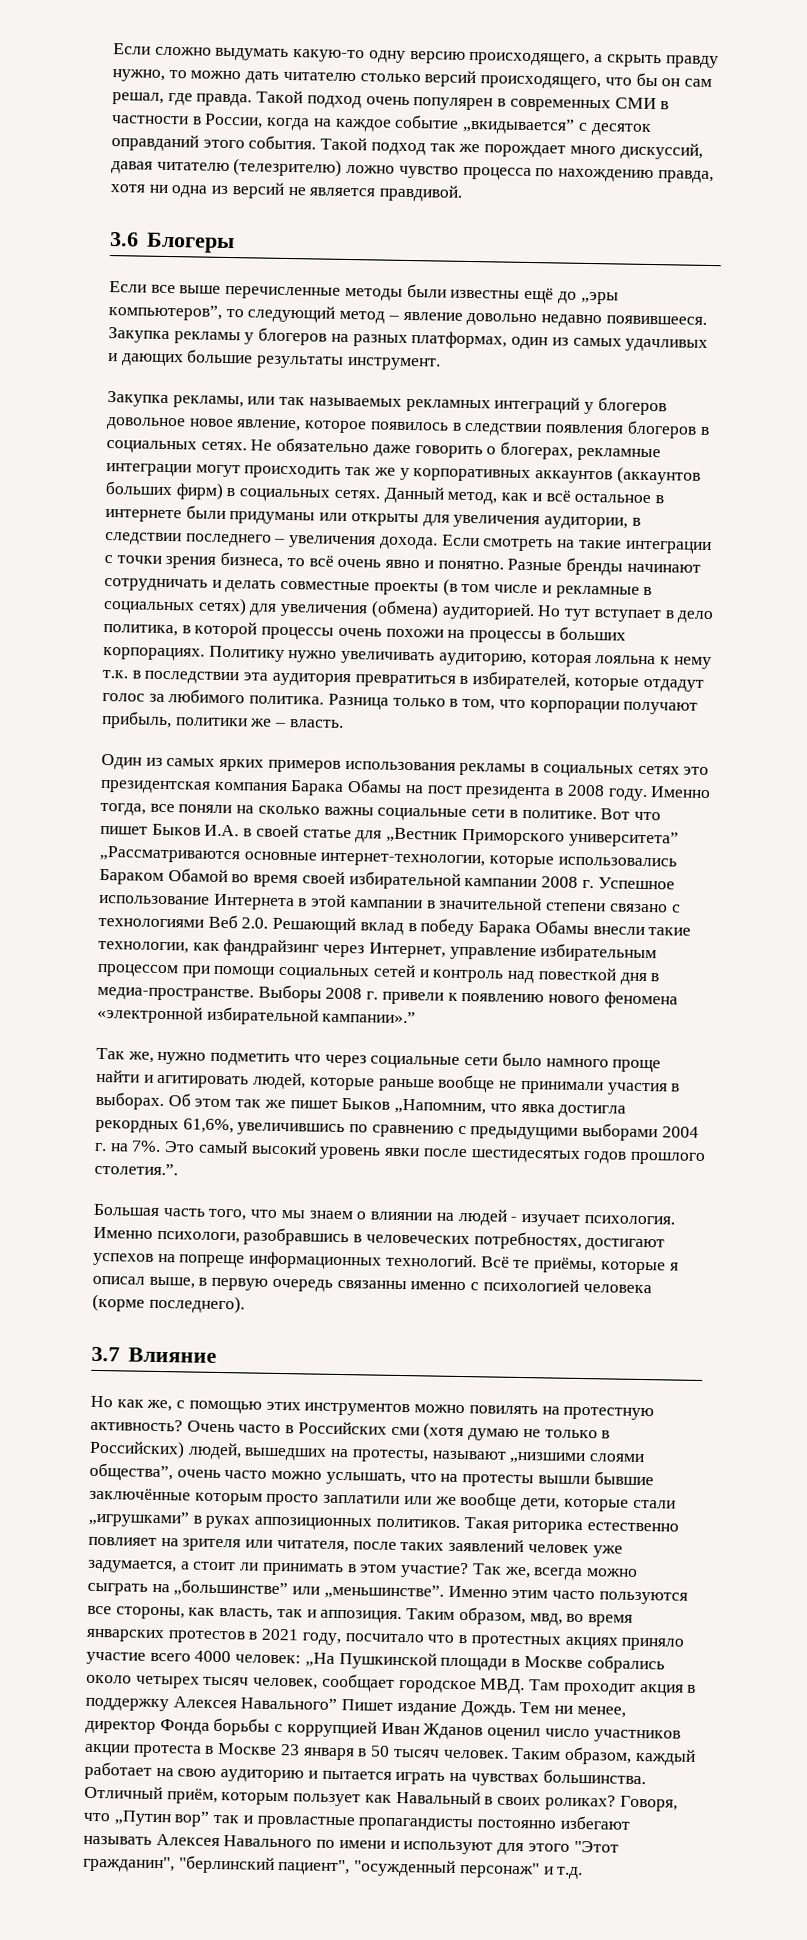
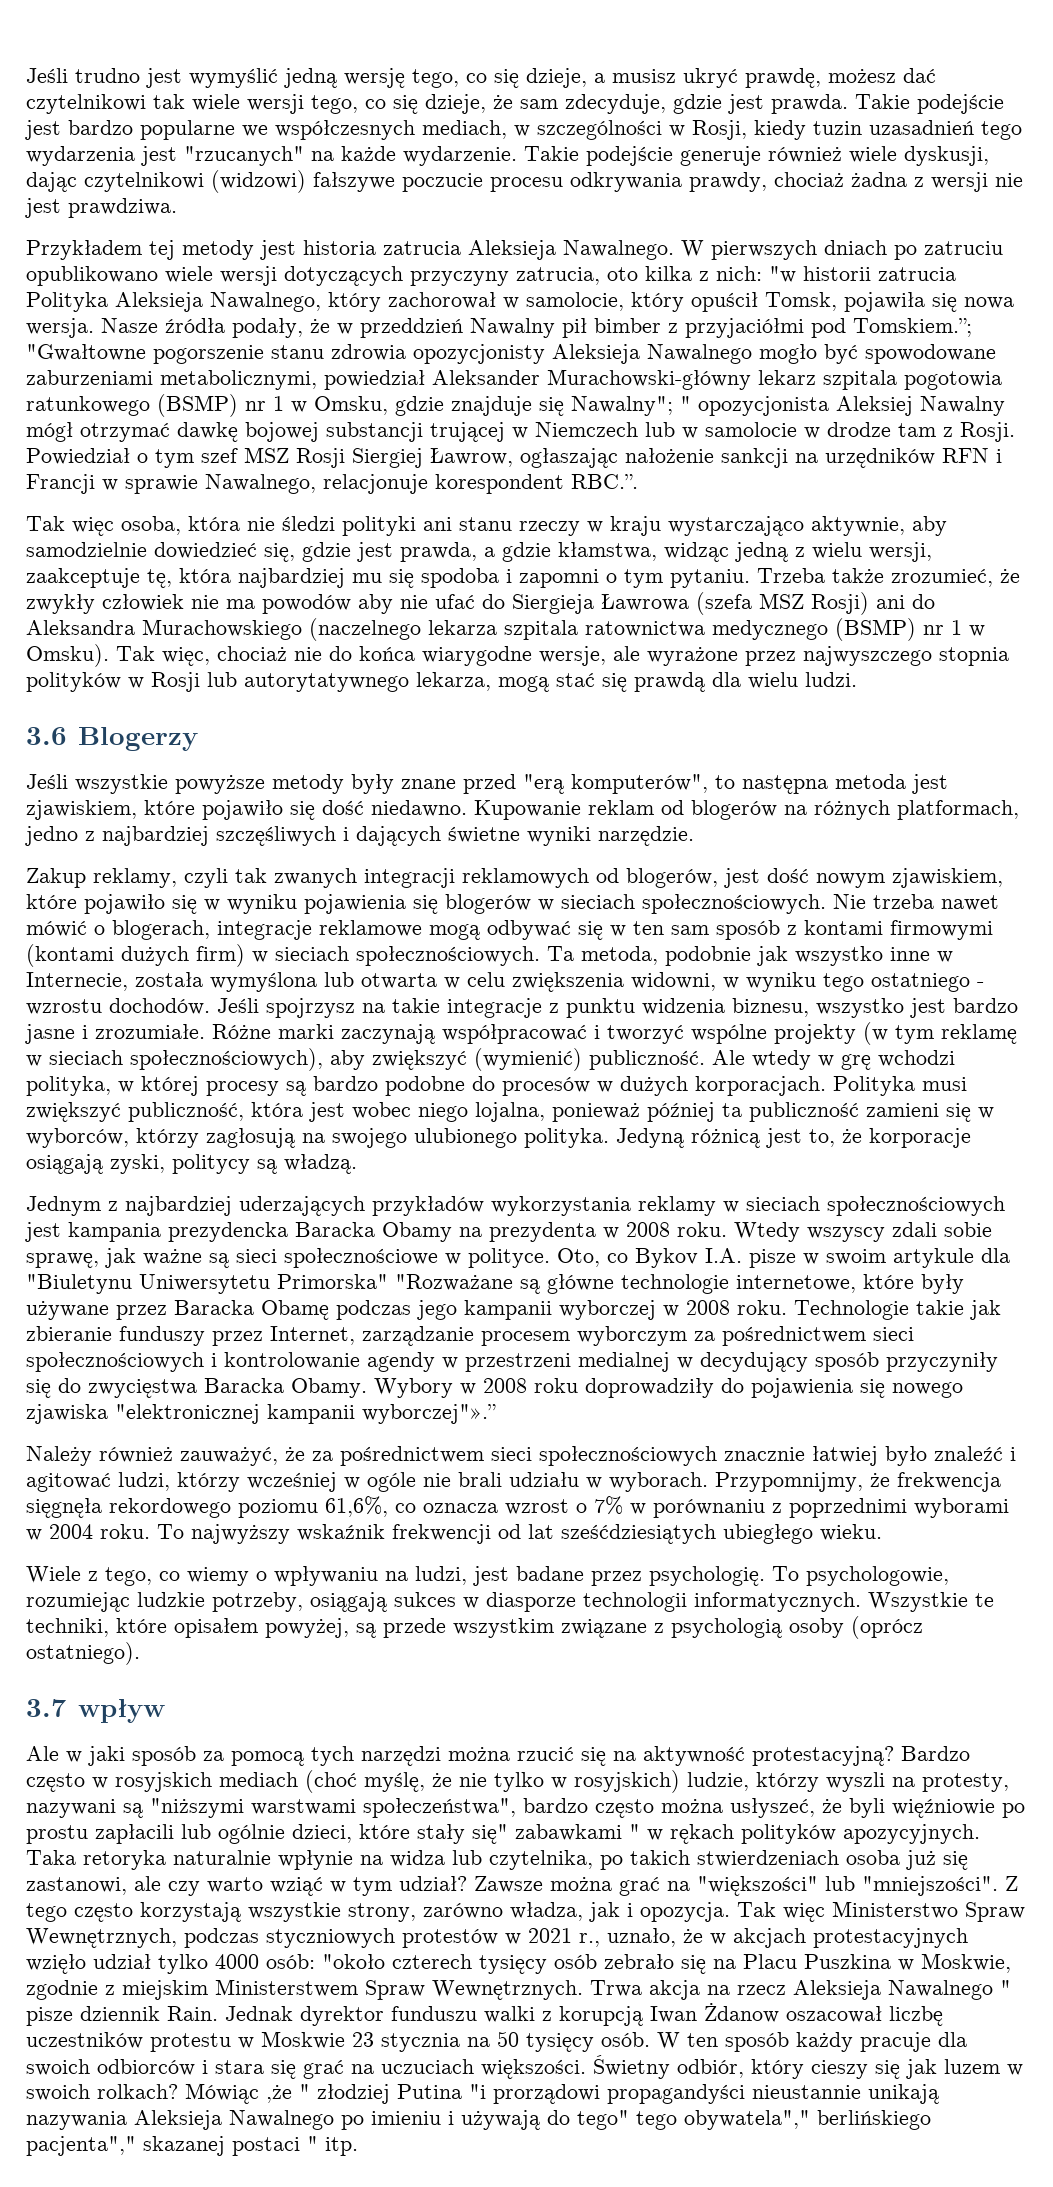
[113,43,719,69] [112,69,712,90] [112,90,670,113] [112,113,652,136] [111,134,703,160] [111,158,714,184] [110,182,464,202] [109,232,235,254] [109,281,619,305] [108,304,707,328] [108,327,709,352] [108,349,441,371] [107,391,667,416] [106,417,710,439] [106,437,661,462] [106,463,701,485] [105,481,664,505] [105,505,641,530] [105,531,712,555] [104,551,701,576] [104,577,653,599] [103,597,714,624] [103,621,626,644] [103,645,712,670] [102,669,704,692] [102,689,699,715] [101,710,344,730] [101,753,710,778] [100,779,712,802] [100,802,661,822] [100,823,679,848] [99,845,677,869] [99,868,675,890] [99,893,681,913] [98,914,692,938] [98,939,658,963] [97,963,660,986] [97,984,678,1009] [97,1005,417,1026] [96,1047,662,1073] [96,1069,681,1096] [95,1091,627,1118] [95,1118,699,1142] [94,1140,706,1166] [94,1162,178,1176] [93,1203,675,1227] [93,1226,666,1252] [93,1251,679,1275] [92,1275,652,1294] [92,1293,245,1314] [91,1346,217,1363] [90,1395,655,1421] [90,1418,611,1441] [89,1439,646,1465] [89,1462,654,1488] [89,1487,676,1512] [88,1510,680,1535] [88,1536,623,1558] [87,1559,638,1581] [87,1579,688,1605] [87,1605,633,1627] [86,1628,685,1651] [86,1650,665,1674] [86,1673,697,1697] [85,1696,626,1718] [85,1717,681,1743] [84,1743,696,1766] [84,1761,646,1787] [84,1785,678,1812] [83,1810,630,1832] [83,1834,619,1856] [83,1855,584,1880] Если сложно выдумать какую-то одну версию происходящего, а скрыть правду нужно, то можно дать читателю столько версий происходящего, что бы он сам решал, где правда. Такой подход очень популярен в современных СМИ в частности в России, когда на каждое событие „вкидывается” с десяток оправданий этого события. Такой подход так же порождает много дискуссий, давая читателю (телезрителю) ложно чувство процесса по нахождению правда, хотя ни одна из версий не является правдивой. // 3.6 Блогеры // Если все выше перечисленные методы были известны ещё до „эры компьютеров”, то следующий метод – явление довольно недавно появившееся. Закупка рекламы у блогеров на разных платформах, один из самых удачливых и дающих большие результаты инструмент. // Закупка рекламы, или так называемых рекламных интеграций у блогеров довольное новое явление, которое появилось в следствии появления блогеров в социальных сетях. Не обязательно даже говорить о блогерах, рекламные интеграции могут происходить так же у корпоративных аккаунтов (аккаунтов больших фирм) в социальных сетях. Данный метод, как и всё остальное в интернете были придуманы или открыты для увеличения аудитории, в следствии последнего – увеличения дохода. Если смотреть на такие интеграции с точки зрения бизнеса, то всё очень явно и понятно. Разные бренды начинают сотрудничать и делать совместные проекты (в том числе и рекламные в социальных сетях) для увеличения (обмена) аудиторией. Но тут вступает в дело политика, в которой процессы очень похожи на процессы в больших корпорациях. Политику нужно увеличивать аудиторию, которая лояльна к нему т.к. в последствии эта аудитория превратиться в избирателей, которые отдадут голос за любимого политика. Разница только в том, что корпорации получают прибыль, политики же – власть. // Один из самых ярких примеров использования рекламы в социальных сетях это президентская компания Барака Обамы на пост президента в 2008 году. Именно тогда, все поняли на сколько важны социальные сети в политике. Вот что пишет Быков И.А. в своей статье для „Вестник Приморского университета” „Рассматриваются основные интернет-технологии, которые использовались Бараком Обамой во время своей избирательной кампании 2008 г. Успешное использование Интернета в этой кампании в значительной степени связано с технологиями Веб 2.0. Решающий вклад в победу Барака Обамы внесли такие технологии, как фандрайзинг через Интернет, управление избирательным процессом при помощи социальных сетей и контроль над повесткой дня в медиа-пространстве. Выборы 2008 г. привели к появлению нового феномена «электронной избирательной кампании».” // Так же, нужно подметить что через социальные сети было намного проще найти и агитировать людей, которые раньше вообще не принимали участия в выборах. Об этом так же пишет Быков „Напомним, что явка достигла рекордных 61,6%, увеличившись по сравнению с предыдущими выборами 2004 г. на 7%. Это самый высокий уровень явки после шестидесятых годов прошлого столетия.”. // Большая часть того, что мы знаем о влиянии на людей - изучает психология. Именно психологи, разобравшись в человеческих потребностях, достигают успехов на попреще информационных технологий. Всё те приёмы, которые я описал выше, в первую очередь связанны именно с психологией человека (корме последнего). // 3.7 Влияние // Но как же, с помощью этих инструментов можно повилять на протестную активность? Очень часто в Российских сми (хотя думаю не только в Российских) людей, вышедших на протесты, называют „низшими слоями общества”, очень часто можно услышать, что на протесты вышли бывшие заключённые которым просто заплатили или же вообще дети, которые стали „игрушками” в руках аппозиционных политиков. Такая риторика естественно повлияет на зрителя или читателя, после таких заявлений человек уже задумается, а стоит ли принимать в этом участие? Так же, всегда можно сыграть на „большинстве” или „меньшинстве”. Именно этим часто пользуются все стороны, как власть, так и аппозиция. Таким образом, мвд, во время январских протестов в 2021 году, посчитало что в протестных акциях приняло участие всего 4000 человек: „На Пушкинской площади в Москве собрались около четырех тысяч человек, сообщает городское МВД. Там проходит акция в поддержку Алексея Навального” Пишет издание Дождь. Тем ни менее, директор Фонда борьбы с коррупцией Иван Жданов оценил число участников акции протеста в Москве 23 января в 50 тысяч человек. Таким образом, каждый работает на свою аудиторию и пытается играть на чувствах большинства. Отличный приём, которым пользует как Навальный в своих роликах? Говоря, что „Путин вор” так и провластные пропагандисты постоянно избегают называть Алексея Навального по имени и используют для этого "Этот гражданин", "берлинский пациент", "осужденный персонаж" и т.д. -> [26,68,936,88] [26,94,1004,114] [25,120,1022,140] [26,146,989,166] [26,170,1023,193] [25,198,177,218] [26,240,1003,260] [26,266,956,286] [26,292,1014,312] [26,318,972,338] [26,344,996,364] [26,369,1002,390] [26,394,1005,417] [26,422,1015,442] [26,447,1002,468] [26,474,638,494] [26,516,947,536] [26,542,932,562] [26,568,1020,588] [26,592,935,615] [26,618,985,641] [26,644,1009,667] [26,672,857,692] [26,727,198,751] [26,774,948,794] [26,800,1019,820] [25,826,694,846] [26,868,1003,888] [26,894,999,914] [26,920,993,940] [26,944,953,967] [26,972,984,992] [26,998,1018,1018] [25,1022,1017,1045] [26,1048,955,1071] [26,1076,967,1096] [26,1102,994,1122] [26,1128,971,1148] [26,1154,357,1174] [26,1196,1005,1216] [25,1222,992,1242] [26,1248,1010,1268] [26,1274,964,1294] [26,1300,1001,1320] [26,1326,914,1346] [26,1352,998,1372] [26,1378,963,1398] [26,1404,496,1424] [26,1446,1016,1466] [26,1472,1001,1492] [26,1496,1009,1518] [26,1524,882,1544] [26,1566,949,1586] [26,1592,994,1612] [26,1616,923,1639] [26,1642,140,1665] [26,1699,165,1723] [26,1746,970,1766] [26,1770,1009,1793] [26,1798,1025,1818] [26,1824,980,1844] [26,1850,968,1870] [26,1876,1018,1896] [26,1901,1025,1922] [26,1928,968,1948] [26,1953,1011,1974] [26,1979,1011,2000] [26,2003,943,2026] [26,2031,967,2052] [26,2055,1023,2079] [26,2083,939,2104] [26,2110,931,2130] [26,2136,358,2156] Jeśli trudno jest wymyślić jedną wersję tego, co się dzieje, a musisz ukryć prawdę, możesz dać czytelnikowi tak wiele wersji tego, co się dzieje, że sam zdecyduje, gdzie jest prawda. Takie podejście jest bardzo popularne we współczesnych mediach, w szczególności w Rosji, kiedy tuzin uzasadnień tego wydarzenia jest "rzucanych" na każde wydarzenie. Takie podejście generuje również wiele dyskusji, dając czytelnikowi (widzowi) fałszywe poczucie procesu odkrywania prawdy, chociaż żadna z wersji nie jest prawdziwa. // Przykładem tej metody jest historia zatrucia Aleksieja Nawalnego. W pierwszych dniach po zatruciu opublikowano wiele wersji dotyczących przyczyny zatrucia, oto kilka z nich: "w historii zatrucia Polityka Aleksieja Nawalnego, który zachorował w samolocie, który opuścił Tomsk, pojawiła się nowa wersja. Nasze źródła podały, że w przeddzień Nawalny pił bimber z przyjaciółmi pod Tomskiem.”; "Gwałtowne pogorszenie stanu zdrowia opozycjonisty Aleksieja Nawalnego mogło być spowodowane zaburzeniami metabolicznymi, powiedział Aleksander Murachowski-główny lekarz szpitala pogotowia ratunkowego (BSMP) nr 1 w Omsku, gdzie znajduje się Nawalny"; " opozycjonista Aleksiej Nawalny mógł otrzymać dawkę bojowej substancji trującej w Niemczech lub w samolocie w drodze tam z Rosji. Powiedział o tym szef MSZ Rosji Siergiej Ławrow, ogłaszając nałożenie sankcji na urzędników RFN i Francji w sprawie Nawalnego, relacjonuje korespondent RBC.”. // Tak więc osoba, która nie śledzi polityki ani stanu rzeczy w kraju wystarczająco aktywnie, aby samodzielnie dowiedzieć się, gdzie jest prawda, a gdzie kłamstwa, widząc jedną z wielu wersji, zaakceptuje tę, która najbardziej mu się spodoba i zapomni o tym pytaniu. Trzeba także zrozumieć, że zwykły człowiek nie ma powodów aby nie ufać do Siergieja Ławrowa (szefa MSZ Rosji) ani do Aleksandra Murachowskiego (naczelnego lekarza szpitala ratownictwa medycznego (BSMP) nr 1 w Omsku). Tak więc, chociaż nie do końca wiarygodne wersje, ale wyrażone przez najwyszczego stopnia polityków w Rosji lub autorytatywnego lekarza, mogą stać się prawdą dla wielu ludzi. // 3.6 Blogerzy // Jeśli wszystkie powyższe metody były znane przed "erą komputerów", to następna metoda jest zjawiskiem, które pojawiło się dość niedawno. Kupowanie reklam od blogerów na różnych platformach, jedno z najbardziej szczęśliwych i dających świetne wyniki narzędzie. // Zakup reklamy, czyli tak zwanych integracji reklamowych od blogerów, jest dość nowym zjawiskiem, które pojawiło się w wyniku pojawienia się blogerów w sieciach społecznościowych. Nie trzeba nawet mówić o blogerach, integracje reklamowe mogą odbywać się w ten sam sposób z kontami firmowymi (kontami dużych firm) w sieciach społecznościowych. Ta metoda, podobnie jak wszystko inne w Internecie, została wymyślona lub otwarta w celu zwiększenia widowni, w wyniku tego ostatniego - wzrostu dochodów. Jeśli spojrzysz na takie integracje z punktu widzenia biznesu, wszystko jest bardzo jasne i zrozumiałe. Różne marki zaczynają współpracować i tworzyć wspólne projekty (w tym reklamę w sieciach społecznościowych), aby zwiększyć (wymienić) publiczność. Ale wtedy w grę wchodzi polityka, w której procesy są bardzo podobne do procesów w dużych korporacjach. Polityka musi zwiększyć publiczność, która jest wobec niego lojalna, ponieważ później ta publiczność zamieni się w wyborców, którzy zagłosują na swojego ulubionego polityka. Jedyną różnicą jest to, że korporacje osiągają zyski, politycy są władzą. // Jednym z najbardziej uderzających przykładów wykorzystania reklamy w sieciach społecznościowych jest kampania prezydencka Baracka Obamy na prezydenta w 2008 roku. Wtedy wszyscy zdali sobie sprawę, jak ważne są sieci społecznościowe w polityce. Oto, co Bykov I.A. pisze w swoim artykule dla "Biuletynu Uniwersytetu Primorska" "Rozważane są główne technologie internetowe, które były używane przez Baracka Obamę podczas jego kampanii wyborczej w 2008 roku. Technologie takie jak zbieranie funduszy przez Internet, zarządzanie procesem wyborczym za pośrednictwem sieci społecznościowych i kontrolowanie agendy w przestrzeni medialnej w decydujący sposób przyczyniły się do zwycięstwa Baracka Obamy. Wybory w 2008 roku doprowadziły do pojawienia się nowego zjawiska "elektronicznej kampanii wyborczej"».” // Należy również zauważyć, że za pośrednictwem sieci społecznościowych znacznie łatwiej było znaleźć i agitować ludzi, którzy wcześniej w ogóle nie brali udziału w wyborach. Przypomnijmy, że frekwencja sięgnęła rekordowego poziomu 61,6%, co oznacza wzrost o 7% w porównaniu z poprzednimi wyborami w 2004 roku. To najwyższy wskaźnik frekwencji od lat sześćdziesiątych ubiegłego wieku. // Wiele z tego, co wiemy o wpływaniu na ludzi, jest badane przez psychologię. To psychologowie, rozumiejąc ludzkie potrzeby, osiągają sukces w diasporze technologii informatycznych. Wszystkie te techniki, które opisałem powyżej, są przede wszystkim związane z psychologią osoby (oprócz ostatniego). // 3.7 wpływ // Ale w jaki sposób za pomocą tych narzędzi można rzucić się na aktywność protestacyjną? Bardzo często w rosyjskich mediach (choć myślę, że nie tylko w rosyjskich) ludzie, którzy wyszli na protesty, nazywani są "niższymi warstwami społeczeństwa", bardzo często można usłyszeć, że byli więźniowie po prostu zapłacili lub ogólnie dzieci, które stały się" zabawkami " w rękach polityków apozycyjnych. Taka retoryka naturalnie wpłynie na widza lub czytelnika, po takich stwierdzeniach osoba już się zastanowi, ale czy warto wziąć w tym udział? Zawsze można grać na "większości" lub "mniejszości". Z tego często korzystają wszystkie strony, zarówno władza, jak i opozycja. Tak więc Ministerstwo Spraw Wewnętrznych, podczas styczniowych protestów w 2021 r., uznało, że w akcjach protestacyjnych wzięło udział tylko 4000 osób: "około czterech tysięcy osób zebrało się na Placu Puszkina w Moskwie, zgodnie z miejskim Ministerstwem Spraw Wewnętrznych. Trwa akcja na rzecz Aleksieja Nawalnego " pisze dziennik Rain. Jednak dyrektor funduszu walki z korupcją Iwan Żdanow oszacował liczbę uczestników protestu w Moskwie 23 stycznia na 50 tysięcy osób. W ten sposób każdy pracuje dla swoich odbiorców i stara się grać na uczuciach większości. Świetny odbiór, który cieszy się jak luzem w swoich rolkach? Mówiąc ,że " złodziej Putina "i prorządowi propagandyści nieustannie unikają nazywania Aleksieja Nawalnego po imieniu i używają do tego" tego obywatela"," berlińskiego pacjenta"," skazanej postaci " itp.

